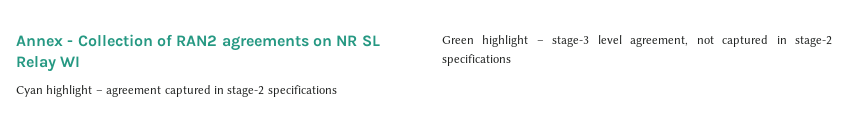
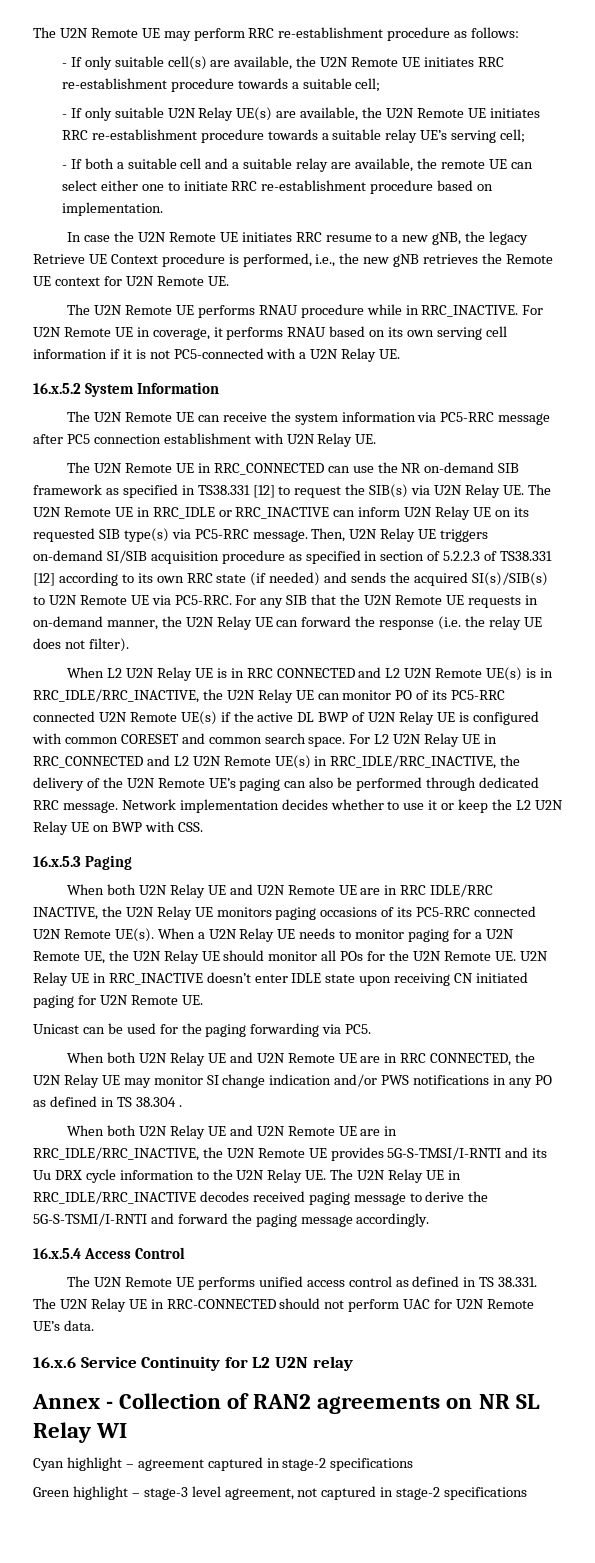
(16, 41) none -> [33,27,520,41] [61,56,504,70] [61,78,381,92] [61,107,540,121] [61,129,526,143] [61,158,533,172] [61,180,494,194] [61,202,163,216] [67,231,528,245] [33,253,553,267] [33,276,229,286] [67,304,544,318] [33,326,507,340] [33,348,401,362] [33,382,219,397] [67,411,551,425] [33,433,377,447] [67,462,520,475] [33,484,551,498] [33,506,529,520] [33,528,489,542] [33,550,553,564] [33,572,548,586] [33,594,538,608] [33,616,542,630] [33,638,129,652] [67,667,553,681] [33,689,506,703] [33,711,539,725] [32,733,497,747] [33,755,521,769] [33,777,539,791] [33,799,563,813] [33,821,203,835] [33,855,132,870] [67,884,494,898] [33,906,537,920] [33,928,514,942] [33,950,548,964] [33,972,529,986] [33,995,203,1008] [33,1023,372,1037] [67,1052,536,1066] [33,1074,552,1088] [33,1096,182,1107] [67,1125,398,1139] [33,1147,548,1161] [33,1169,461,1183] [33,1191,489,1205] [33,1213,430,1227] [33,1247,185,1259] [67,1276,538,1290] [33,1298,534,1312] [33,1320,94,1331] [33,1356,353,1371] The U2N Remote UE may perform RRC re-establishment procedure as follows: // - If only suitable cell(s) are available, the U2N Remote UE initiates RRC re-establishment procedure towards a suitable cell; // - If only suitable U2N Relay UE(s) are available, the U2N Remote UE initiates RRC re-establishment procedure towards a suitable relay UE’s serving cell; // - If both a suitable cell and a suitable relay are available, the remote UE can select either one to initiate RRC re-establishment procedure based on implementation. // In case the U2N Remote UE initiates RRC resume to a new gNB, the legacy Retrieve UE Context procedure is performed, i.e., the new gNB retrieves the Remote UE context for U2N Remote UE. // The U2N Remote UE performs RNAU procedure while in RRC_INACTIVE. For U2N Remote UE in coverage, it performs RNAU based on its own serving cell information if it is not PC5-connected with a U2N Relay UE. // 16.x.5.2 System Information // The U2N Remote UE can receive the system information via PC5-RRC message after PC5 connection establishment with U2N Relay UE. // The U2N Remote UE in RRC_CONNECTED can use the NR on-demand SIB framework as specified in TS38.331 [12] to request the SIB(s) via U2N Relay UE. The U2N Remote UE in RRC_IDLE or RRC_INACTIVE can inform U2N Relay UE on its requested SIB type(s) via PC5-RRC message. Then, U2N Relay UE triggers on-demand SI/SIB acquisition procedure as specified in section of 5.2.2.3 of TS38.331 [12] according to its own RRC state (if needed) and sends the acquired SI(s)/SIB(s) to U2N Remote UE via PC5-RRC. For any SIB that the U2N Remote UE requests in on-demand manner, the U2N Relay UE can forward the response (i.e. the relay UE does not filter). // When L2 U2N Relay UE is in RRC CONNECTED and L2 U2N Remote UE(s) is in RRC_IDLE/RRC_INACTIVE, the U2N Relay UE can monitor PO of its PC5-RRC connected U2N Remote UE(s) if the active DL BWP of U2N Relay UE is configured with common CORESET and common search space. For L2 U2N Relay UE in RRC_CONNECTED and L2 U2N Remote UE(s) in RRC_IDLE/RRC_INACTIVE, the delivery of the U2N Remote UE’s paging can also be performed through dedicated RRC message. Network implementation decides whether to use it or keep the L2 U2N Relay UE on BWP with CSS. // 16.x.5.3 Paging // When both U2N Relay UE and U2N Remote UE are in RRC IDLE/RRC INACTIVE, the U2N Relay UE monitors paging occasions of its PC5-RRC connected U2N Remote UE(s). When a U2N Relay UE needs to monitor paging for a U2N Remote UE, the U2N Relay UE should monitor all POs for the U2N Remote UE. U2N Relay UE in RRC_INACTIVE doesn’t enter IDLE state upon receiving CN initiated paging for U2N Remote UE. // Unicast can be used for the paging forwarding via PC5. // When both U2N Relay UE and U2N Remote UE are in RRC CONNECTED, the U2N Relay UE may monitor SI change indication and/or PWS notifications in any PO as defined in TS 38.304 . // When both U2N Relay UE and U2N Remote UE are in RRC_IDLE/RRC_INACTIVE, the U2N Remote UE provides 5G-S-TMSI/I-RNTI and its Uu DRX cycle information to the U2N Relay UE. The U2N Relay UE in RRC_IDLE/RRC_INACTIVE decodes received paging message to derive the 5G-S-TSMI/I-RNTI and forward the paging message accordingly. // 16.x.5.4 Access Control // The U2N Remote UE performs unified access control as defined in TS 38.331. The U2N Relay UE in RRC-CONNECTED should not perform UAC for U2N Remote UE’s data. // 16.x.6 Service Continuity for L2 U2N relay //

